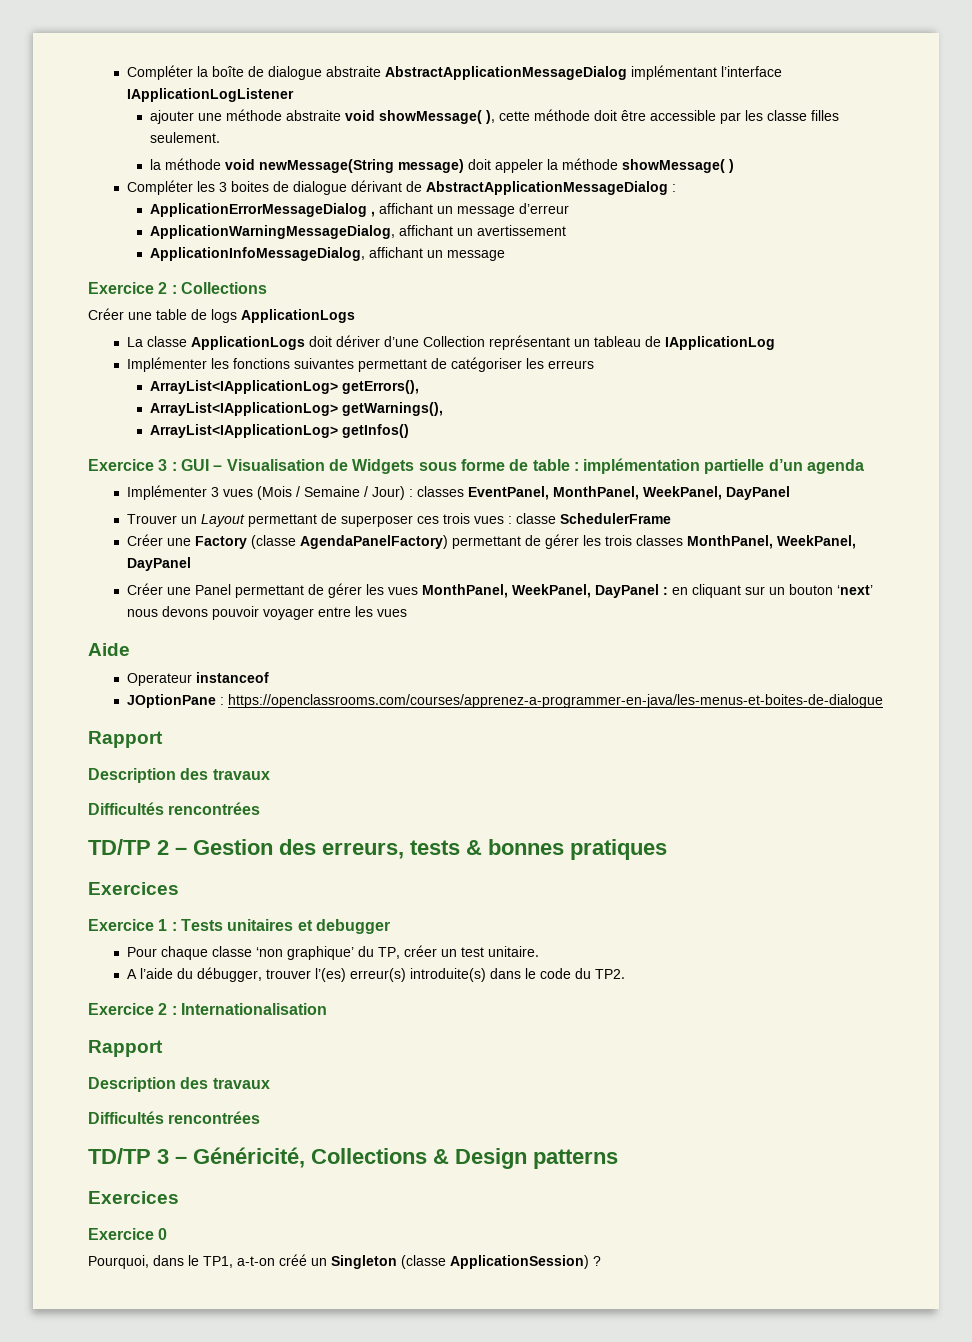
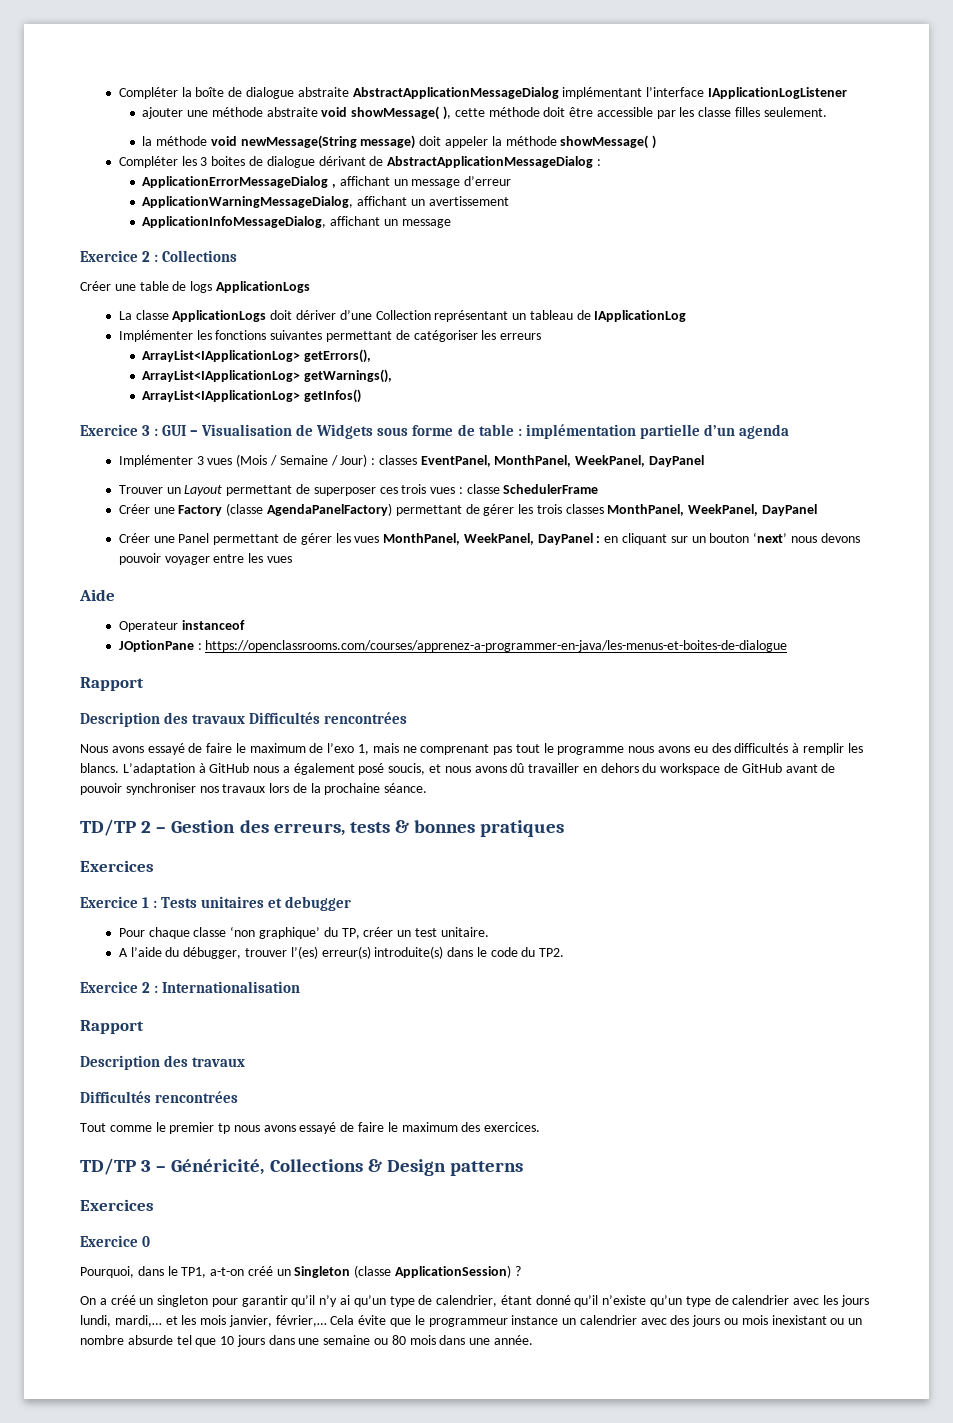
[88,802,261,815] // Difficultés rencontrées -> [249,712,408,724] [80,743,863,755] [80,763,836,775] [80,783,428,795] Difficultés rencontrées // Nous avons essayé de faire le maximum de l’exo 1, mais ne comprenant pas tout le programme nous avons eu des difficultés à remplir les blancs. L’adaptation à GitHub nous a également posé soucis, et nous avons dû travailler en dehors du workspace de GitHub avant de pouvoir synchroniser nos travaux lors de la prochaine séance.
(261, 1117) none -> [80,1122,541,1134] // Tout comme le premier tp nous avons essayé de faire le maximum des exercices.
(601, 1261) none -> [80,1295,869,1307] [80,1315,863,1327] [80,1335,533,1347] // On a créé un singleton pour garantir qu’il n’y ai qu’un type de calendrier, étant donné qu’il n’existe qu’un type de calendrier avec les jours lundi, mardi,… et les mois janvier, février,… Cela évite que le programmeur instance un calendrier avec des jours ou mois inexistant ou un nombre absurde tel que 10 jours dans une semaine ou 80 mois dans une année.

